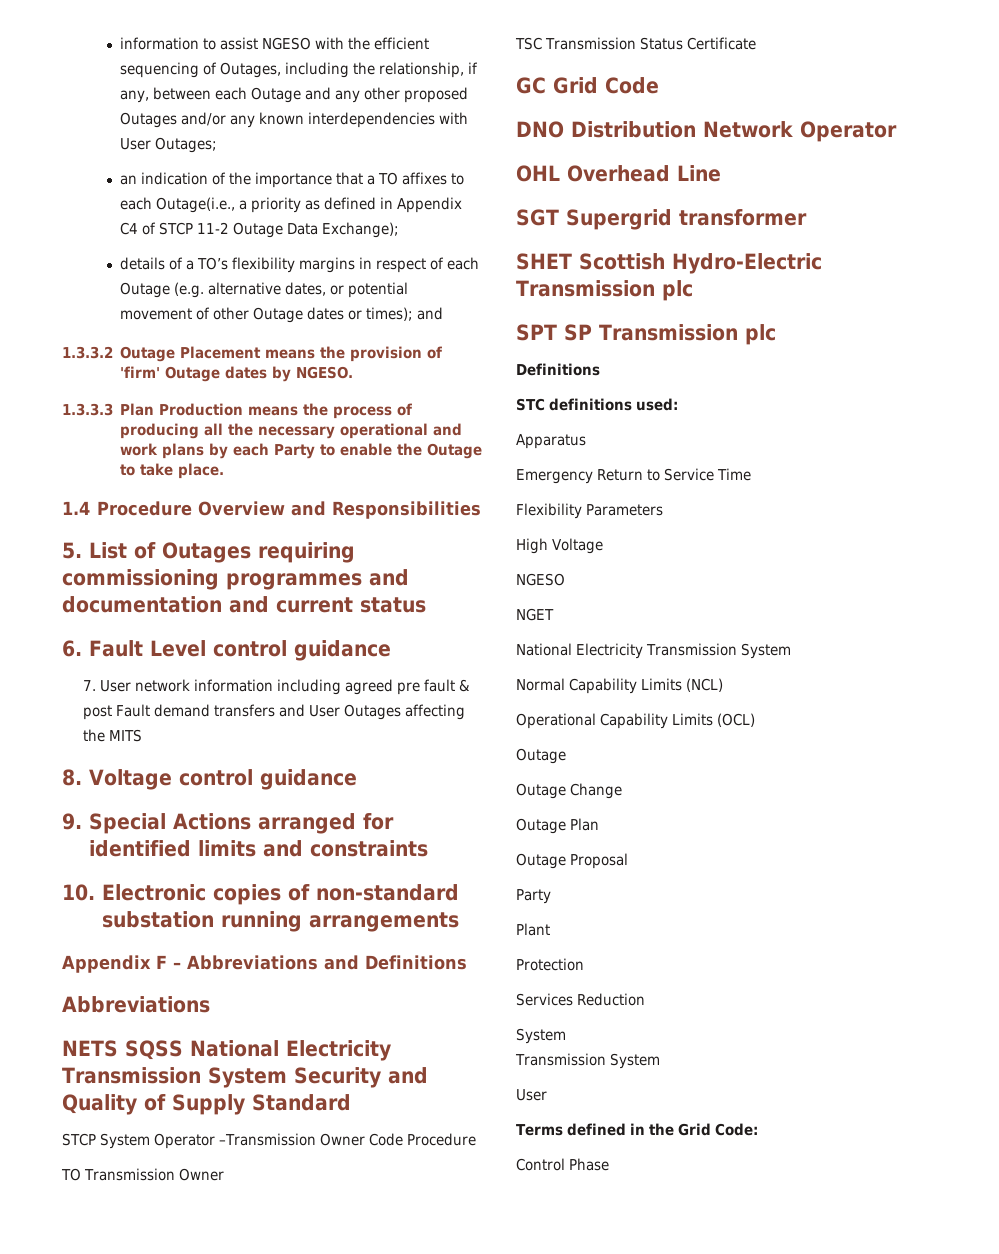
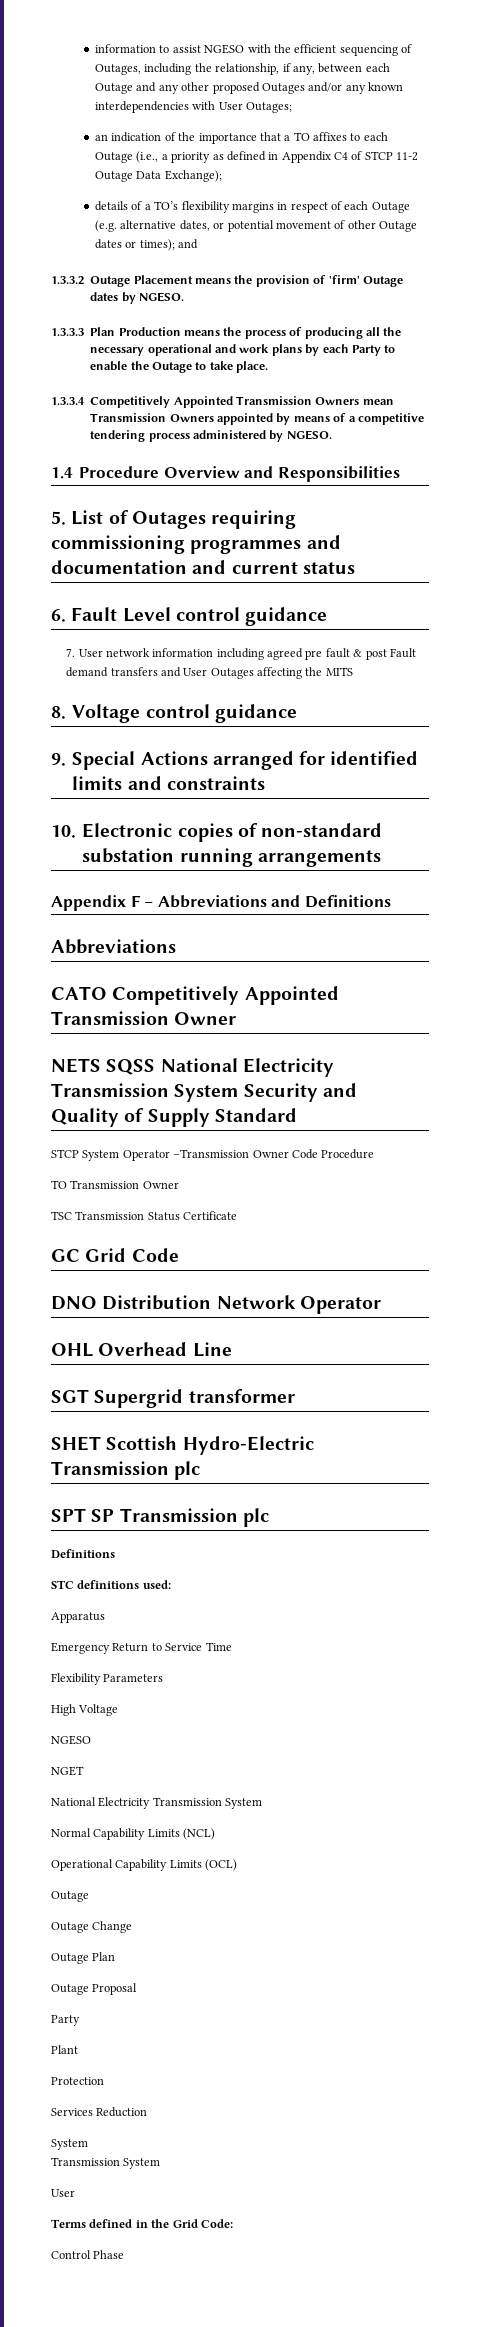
[156,197,236,213] Outage(i.e., -> [95,151,159,163] Outage (i.e.,
(225, 471) none -> [51,396,394,408] [90,413,424,425] [90,430,332,442] // 1.3.3.4 Competitively Appointed Transmission Owners mean Transmission Owners appointed by means of a competitive tendering process administered by NGESO.
(210, 1004) none -> [51,986,339,1005] [51,1011,237,1025] // CATO Competitively Appointed Transmission Owner

